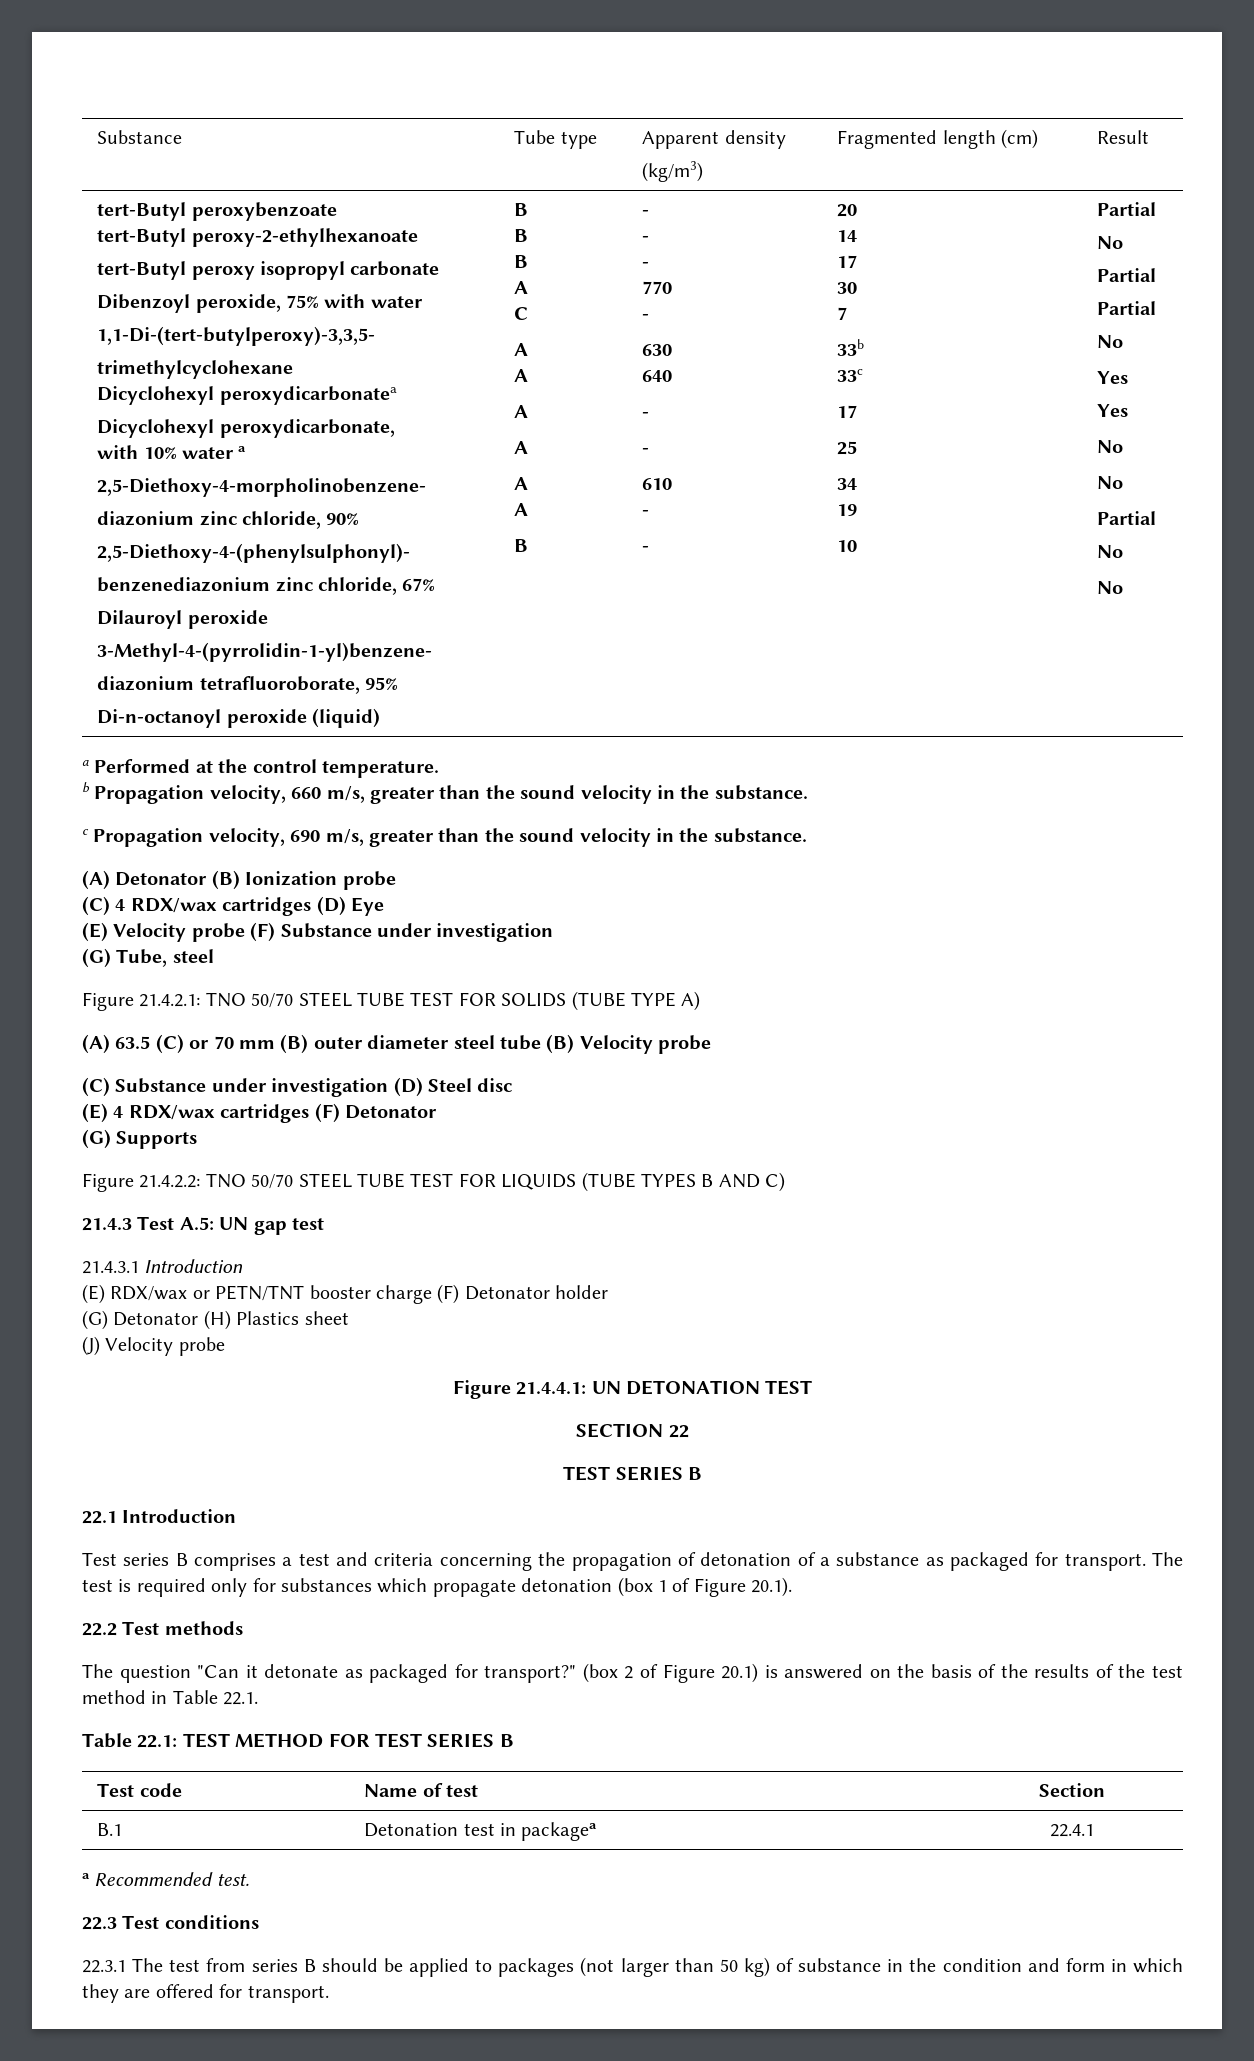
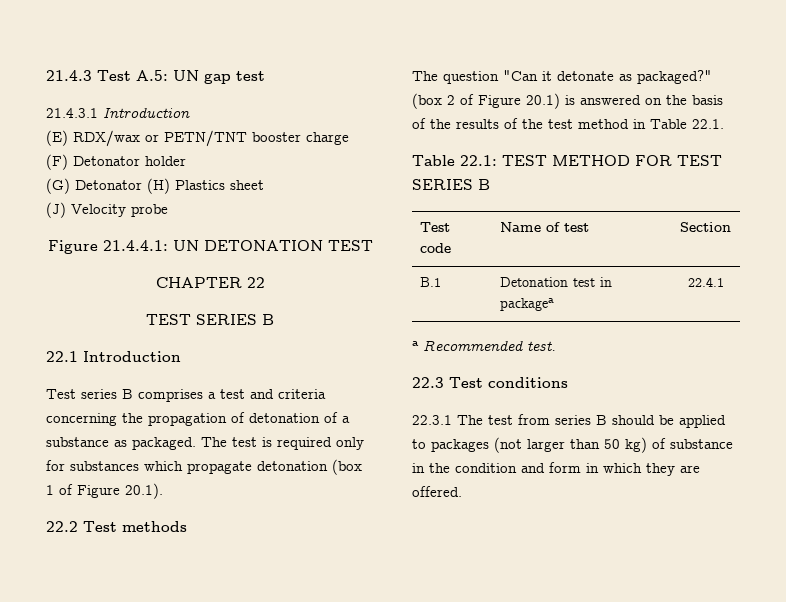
[97,130,183,144] [514,130,597,149] [642,130,786,149] [642,161,704,182] [837,129,1039,149] [1097,130,1150,144] [97,202,337,221] [97,228,418,247] [97,261,440,280] [97,294,423,313] [97,326,376,346] [97,360,294,379] [97,386,397,405] [97,419,395,438] [97,445,247,459] [97,478,427,497] [97,511,360,529] [97,543,411,563] [97,577,436,595] [97,610,268,629] [97,642,433,662] [97,676,399,694] [97,708,381,728] [514,203,529,216] [514,229,529,242] [514,255,529,268] [514,281,529,294] [514,307,529,320] [514,343,529,356] [514,369,529,382] [514,405,529,418] [514,441,529,454] [514,477,529,490] [514,503,529,516] [514,539,529,552] [642,210,650,216] [642,236,650,242] [642,262,650,268] [642,281,673,294] [642,314,650,320] [642,344,673,356] [642,370,673,382] [642,412,650,418] [642,448,650,454] [642,478,673,490] [642,510,650,516] [642,546,650,552] [837,204,858,217] [837,230,858,242] [837,255,858,268] [837,282,858,294] [837,307,848,320] [837,339,865,356] [837,369,864,382] [837,405,858,418] [837,441,858,455] [837,478,858,490] [837,504,858,516] [837,540,858,552] [1097,202,1157,216] [1097,236,1124,249] [1097,268,1157,282] [1097,301,1157,315] [1097,335,1124,348] [1097,371,1129,384] [1097,404,1129,417] [1097,440,1124,453] [1097,476,1124,489] [1097,511,1157,525] [1097,545,1124,558] [1097,581,1124,594] [82,759,439,778] [82,782,808,804] [82,828,807,847] [82,870,396,890] [82,896,384,916] [82,922,554,942] [82,948,214,968] [82,991,701,1011] [82,1034,712,1054] [82,1077,513,1097] [82,1103,437,1123] [82,1129,198,1149] [82,1172,786,1192] Substance | Tube type | Apparent density // (kg/m3) | Fragmented length (cm) | Result // tert-Butyl peroxybenzoate // tert-Butyl peroxy-2-ethylhexanoate // tert-Butyl peroxy isopropyl carbonate // Dibenzoyl peroxide, 75% with water // 1,1-Di-(tert-butylperoxy)-3,3,5- // trimethylcyclohexane // Dicyclohexyl peroxydicarbonatea // Dicyclohexyl peroxydicarbonate, // with 10% water a // 2,5-Diethoxy-4-morpholinobenzene- // diazonium zinc chloride, 90% // 2,5-Diethoxy-4-(phenylsulphonyl)- // benzenediazonium zinc chloride, 67% // Dilauroyl peroxide // 3-Methyl-4-(pyrrolidin-1-yl)benzene- // diazonium tetrafluoroborate, 95% // Di-n-octanoyl peroxide (liquid) | B // B // B // A // C // A // A // A // A // A // A // B | - // - // - // 770 // - // 630 // 640 // - // - // 610 // - // - | 20 // 14 // 17 // 30 // 7 // 33b // 33c // 17 // 25 // 34 // 19 // 10 | Partial // No // Partial // Partial // No // Yes // Yes // No // No // Partial // No // No // a Performed at the control temperature. // b Propagation velocity, 660 m/s, greater than the sound velocity in the substance. // c Propagation velocity, 690 m/s, greater than the sound velocity in the substance. // (A) Detonator (B) Ionization probe // (C) 4 RDX/wax cartridges (D) Eye // (E) Velocity probe (F) Substance under investigation // (G) Tube, steel // Figure 21.4.2.1: TNO 50/70 STEEL TUBE TEST FOR SOLIDS (TUBE TYPE A) // (A) 63.5 (C) or 70 mm (B) outer diameter steel tube (B) Velocity probe // (C) Substance under investigation (D) Steel disc // (E) 4 RDX/wax cartridges (F) Detonator // (G) Supports // Figure 21.4.2.2: TNO 50/70 STEEL TUBE TEST FOR LIQUIDS (TUBE TYPES B AND C) // -> (46, 75) none
[576,1423,664,1438] SECTION -> [155,277,242,288] CHAPTER
[949,1552,1146,1571] packaged for transport. -> [132,437,196,450] packaged.
[369,1664,577,1683] packaged for transport?" -> [637,70,712,84] packaged?"
[155,1984,329,2003] offered for transport. -> [412,486,462,497] offered.

